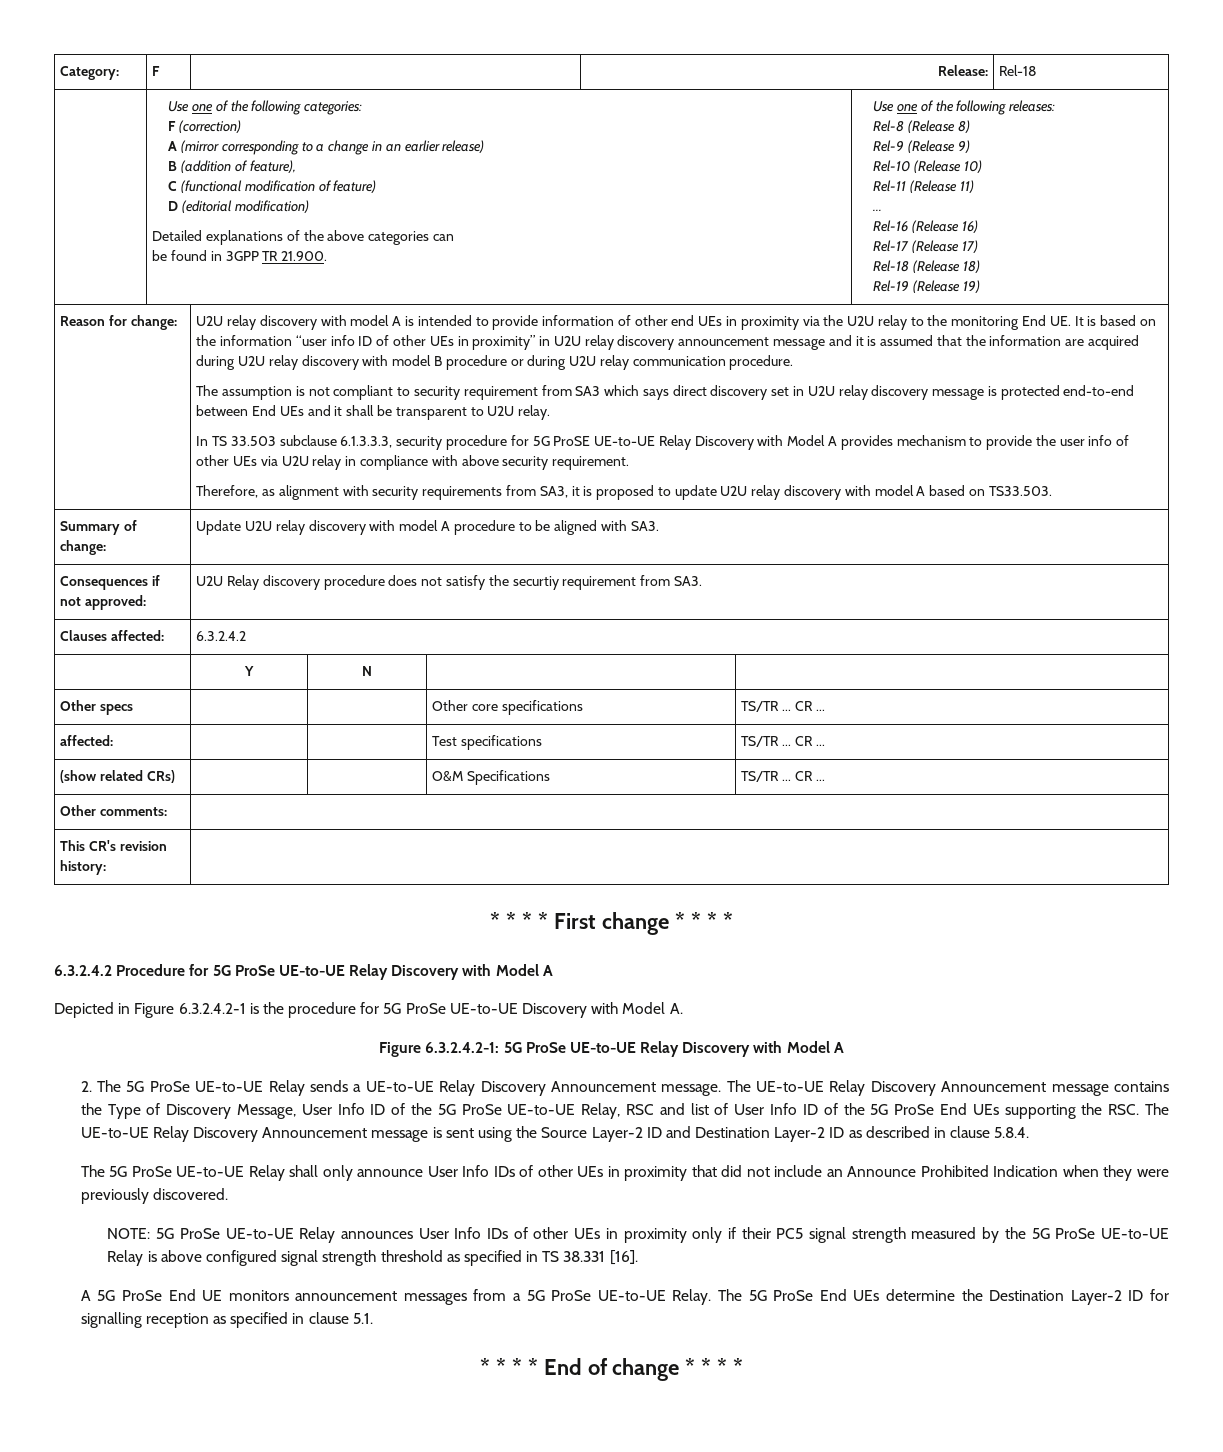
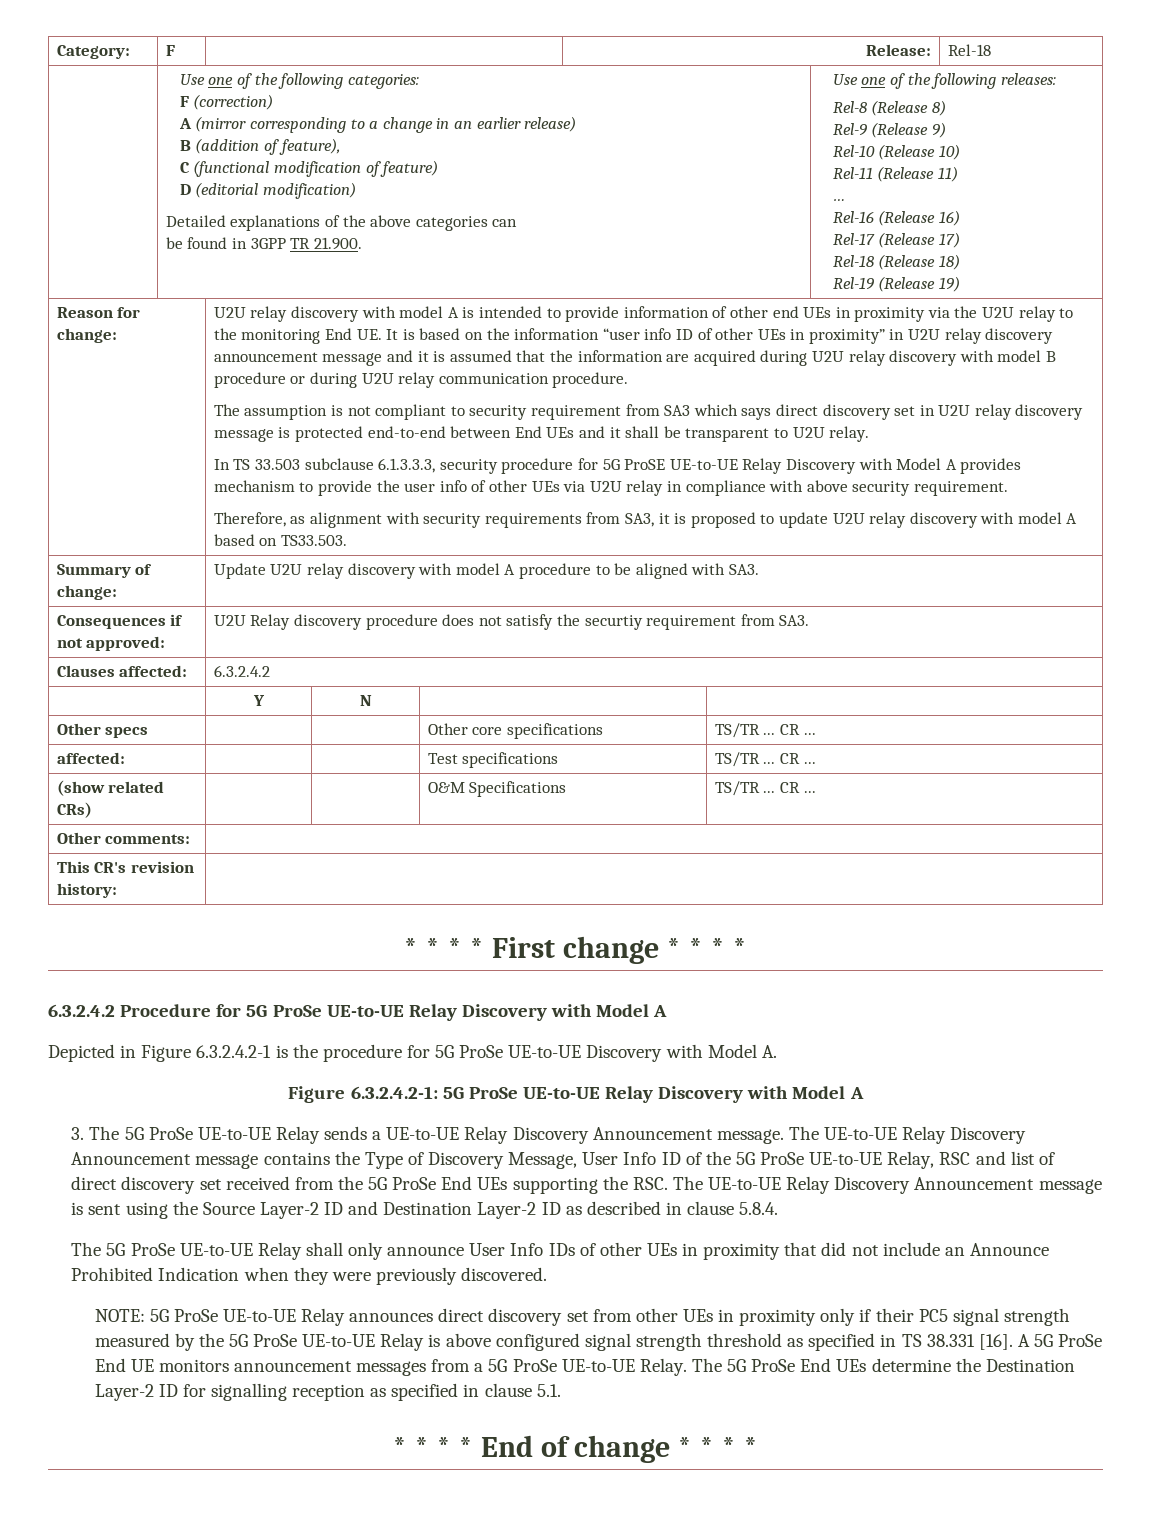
[80,1081,92,1092] 2. -> [71,1127,85,1140] 3.
[734,1103,838,1115] User Info ID of -> [71,1176,334,1194] direct discovery set received from
[418,1227,528,1239] User Info IDs of -> [438,1308,632,1326] direct discovery set from
(638, 1257) // -> (1013, 1342) none

